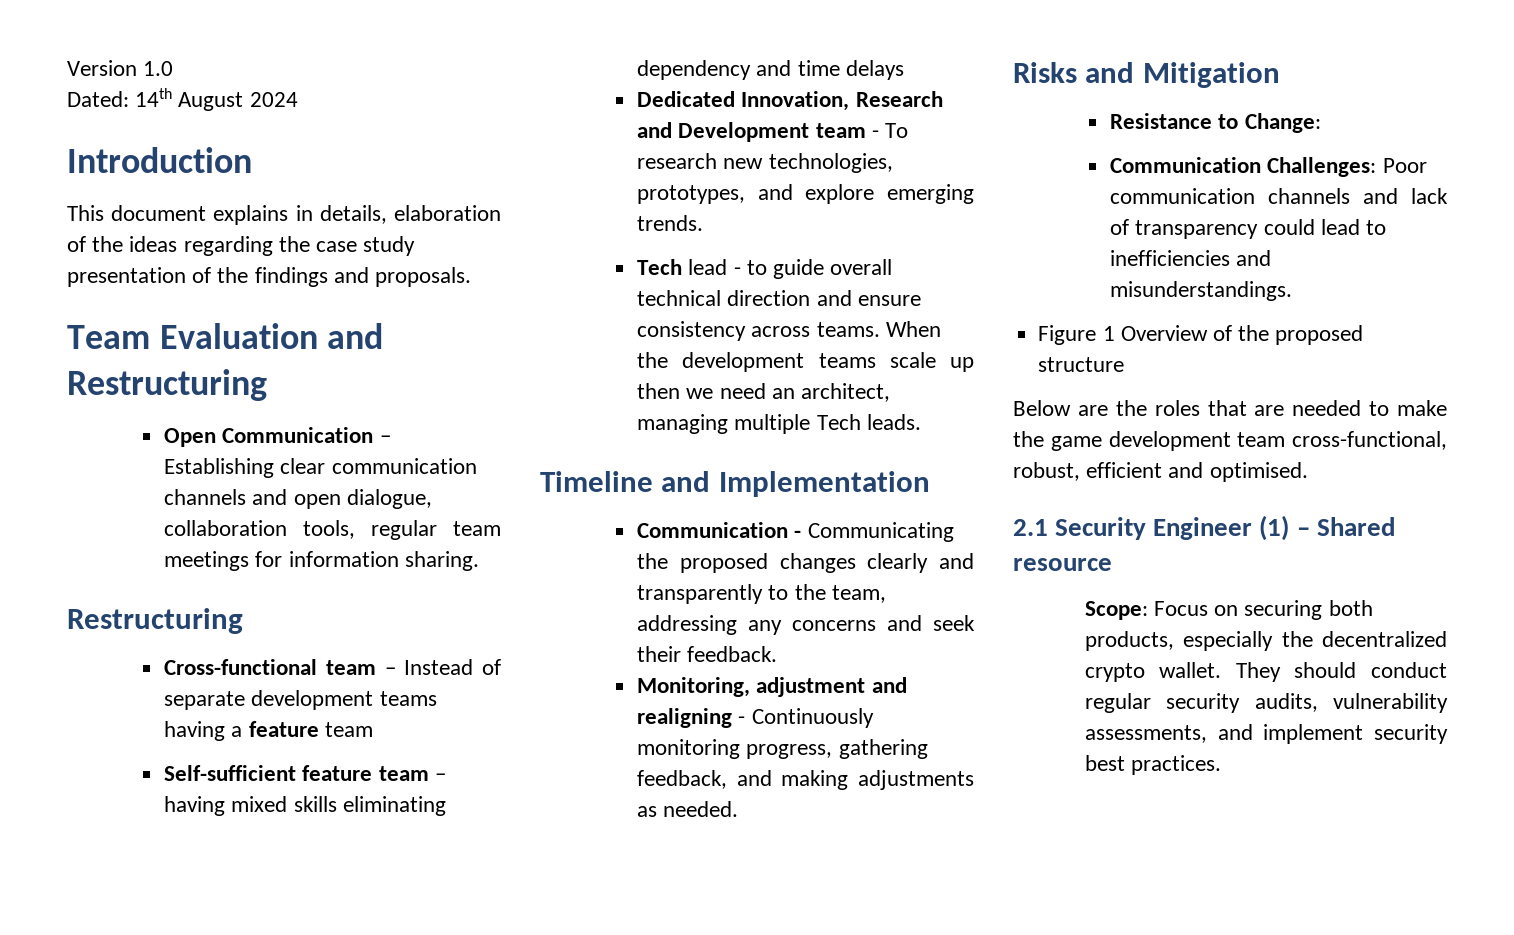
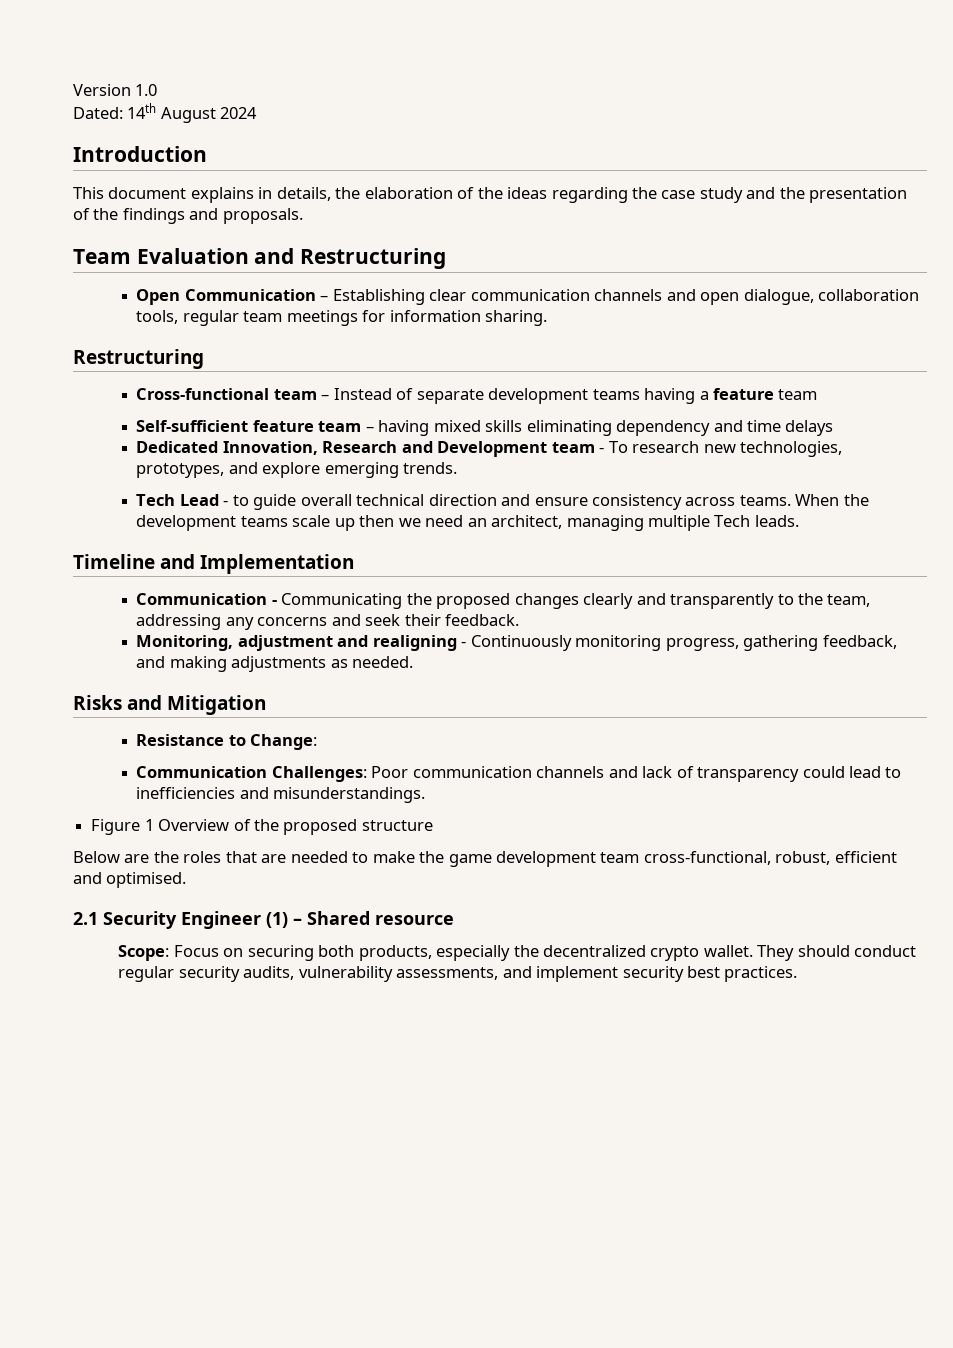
(387, 214) none -> [335,187,361,199] the
(416, 246) none -> [746,187,805,199] and the
[688,259,728,275] lead -> [179,494,219,506] Lead

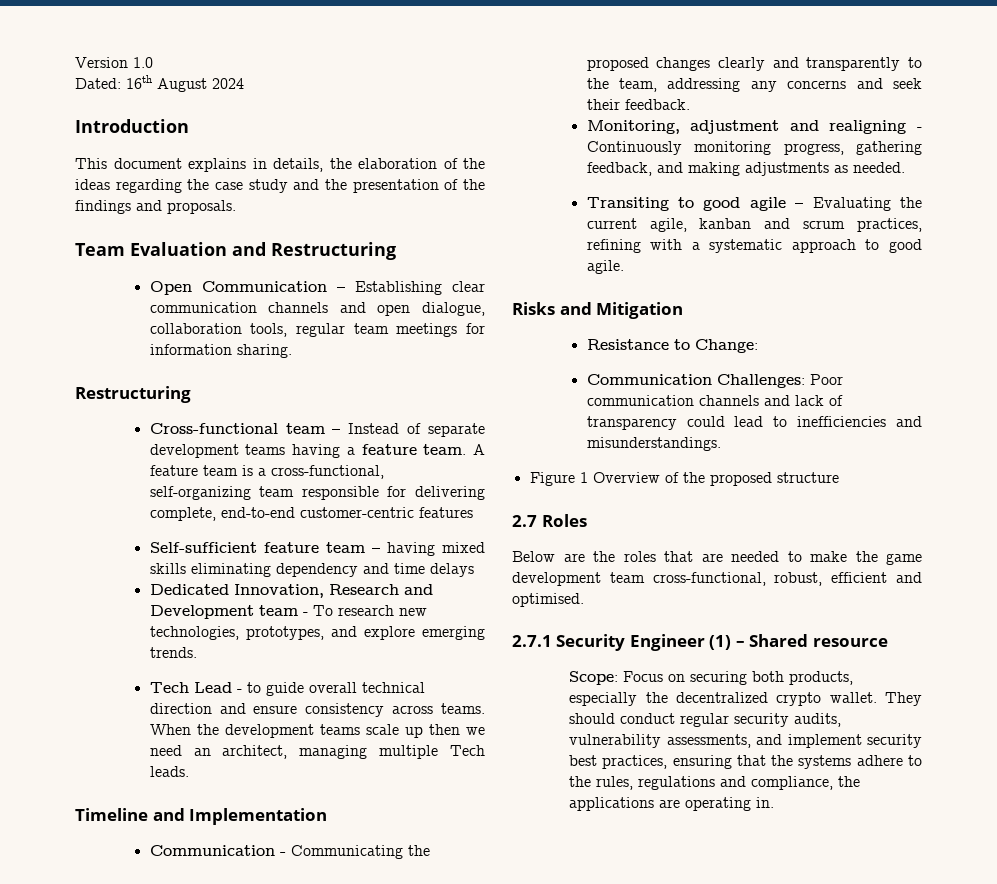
[127,103,157,119] 14th -> [126,75,152,89] 16th
[778,389,818,400] team -> [423,444,485,455] [149,465,384,479] [149,486,486,500] [149,507,473,521] team. A feature team is a cross-functional, self-organizing team responsible for delivering complete, end-to-end customer-centric features
(414, 662) none -> [586,197,922,211] [586,218,922,232] [586,239,922,253] [586,260,624,274] // Transiting to good agile – Evaluating the current agile, kanban and scrum practices, refining with a systematic approach to good agile.
(433, 825) none -> [512,514,587,527] // 2.7 Roles
[73,912,98,925] 2.1 -> [512,635,552,647] 2.7.1
[724,966,798,982] practices. -> [602,755,922,769] [569,776,861,790] [569,797,775,811] practices, ensuring that the systems adhere to the rules, regulations and compliance, the applications are operating in.

